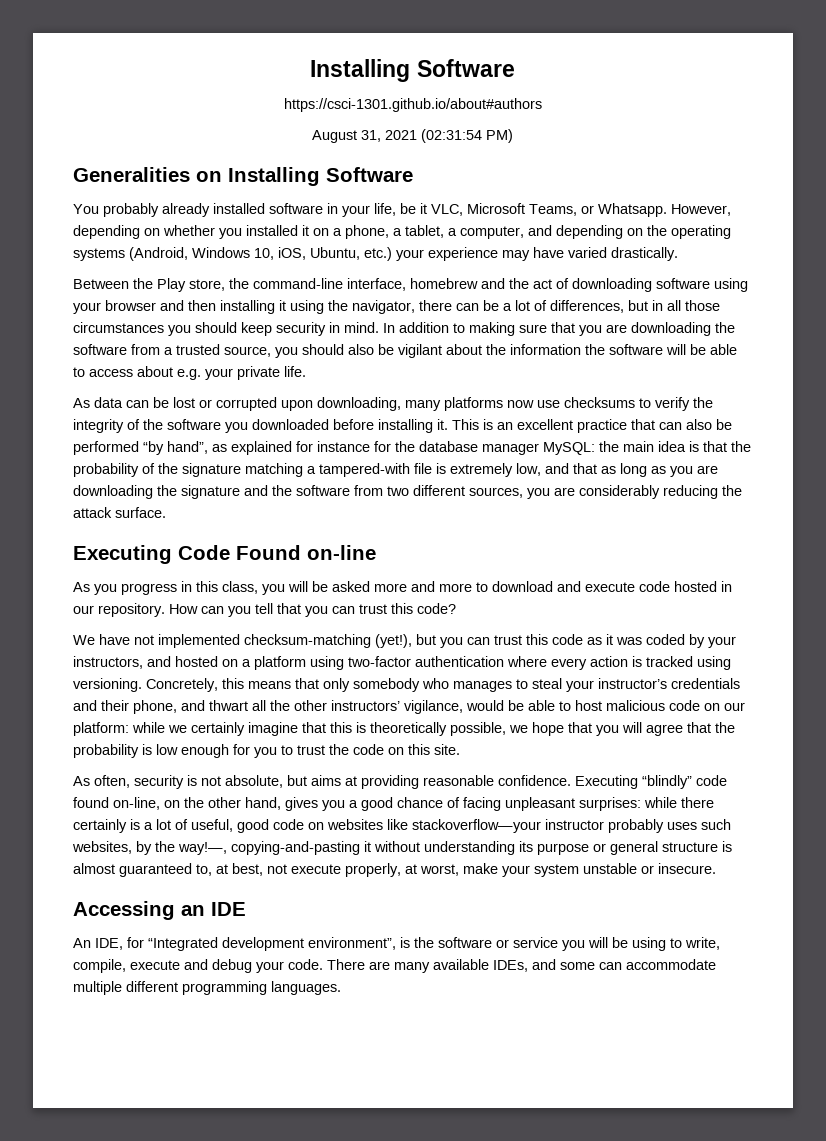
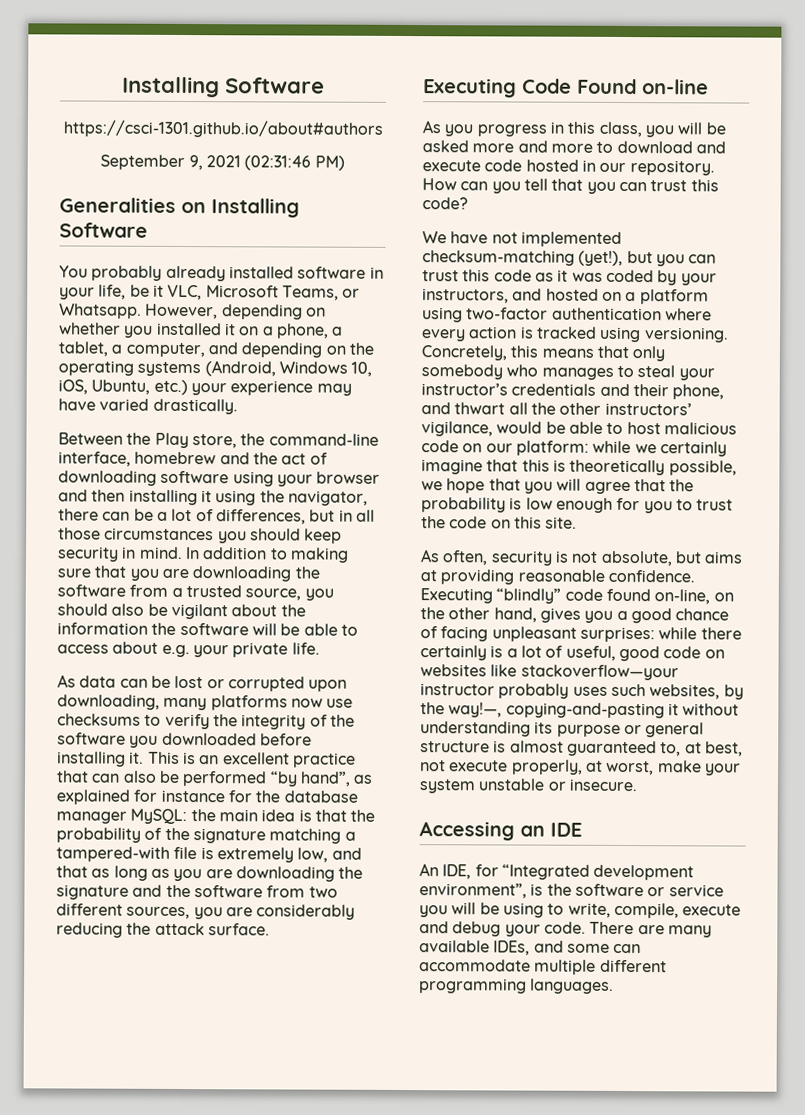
[312,129,482,143] August 31, 2021 (02:31:54 -> [100,154,312,171] September 9, 2021 (02:31:46

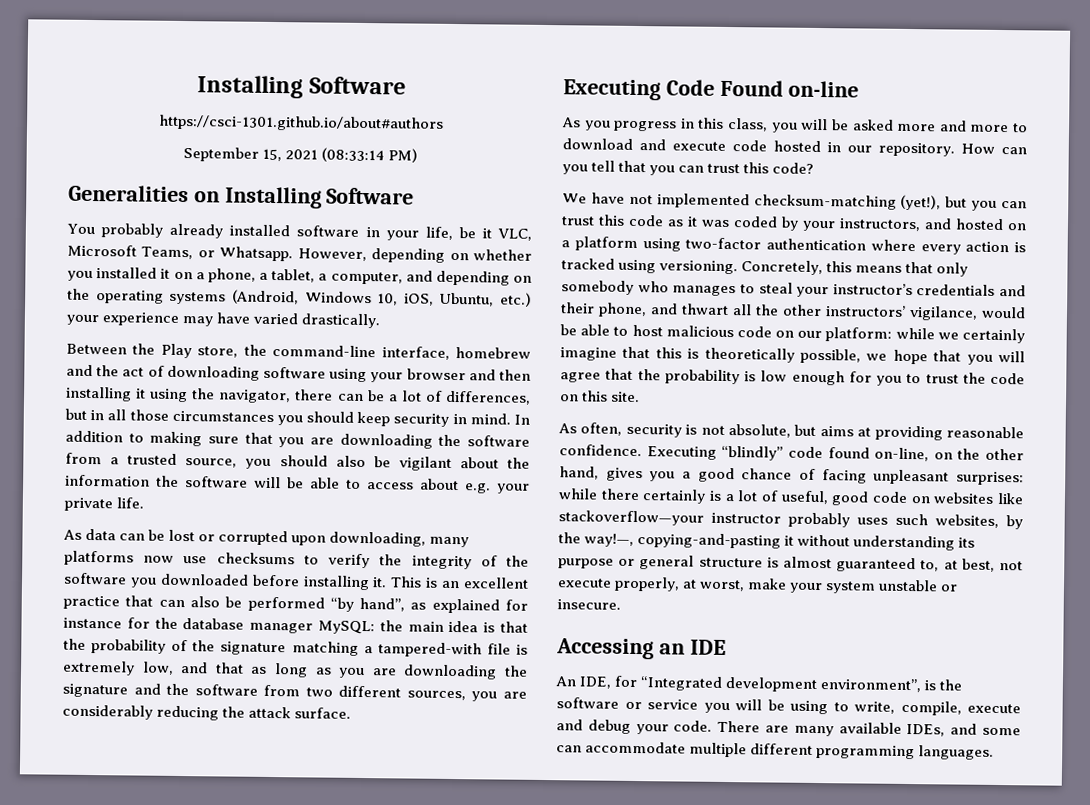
[188,155,312,171] 9, 2021 (02:31:46 -> [261,147,386,163] 15, 2021 (08:33:14

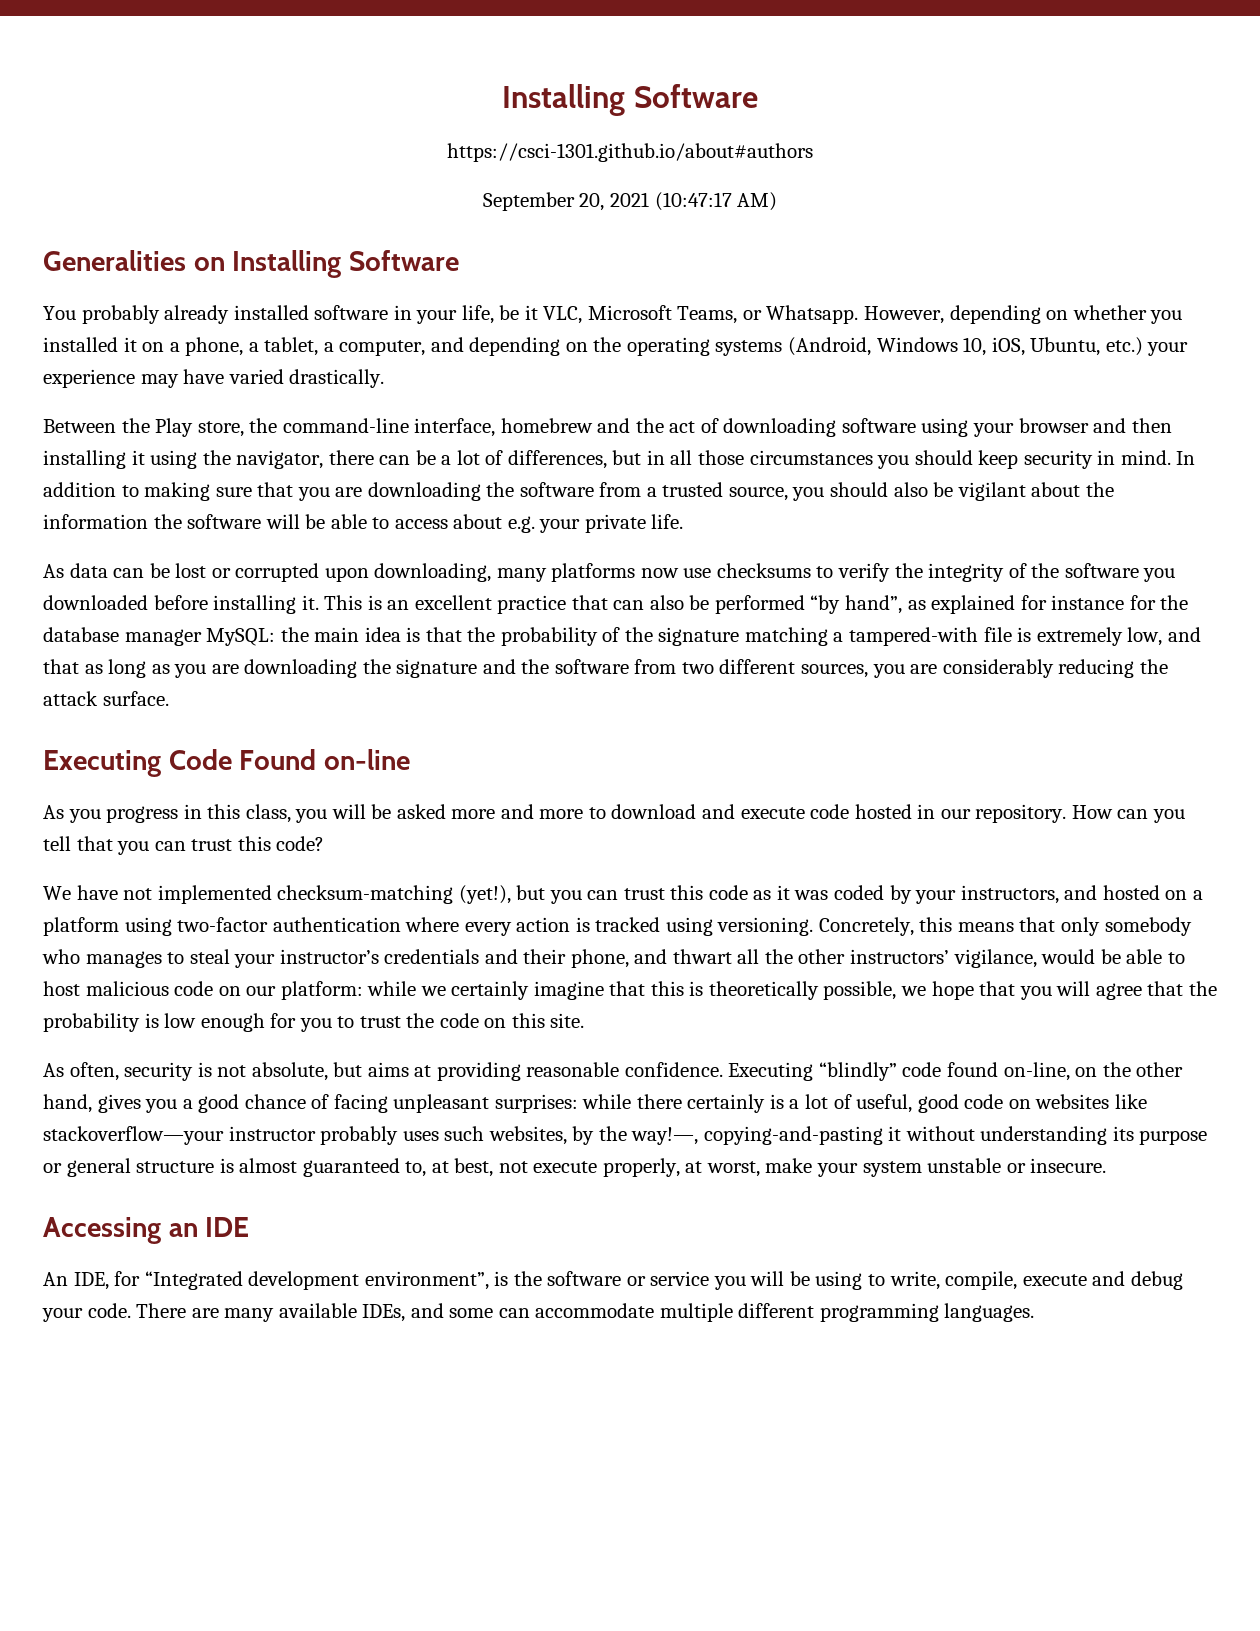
[261,147,419,163] 15, 2021 (08:33:14 PM) -> [579,192,778,211] 20, 2021 (10:47:17 AM)

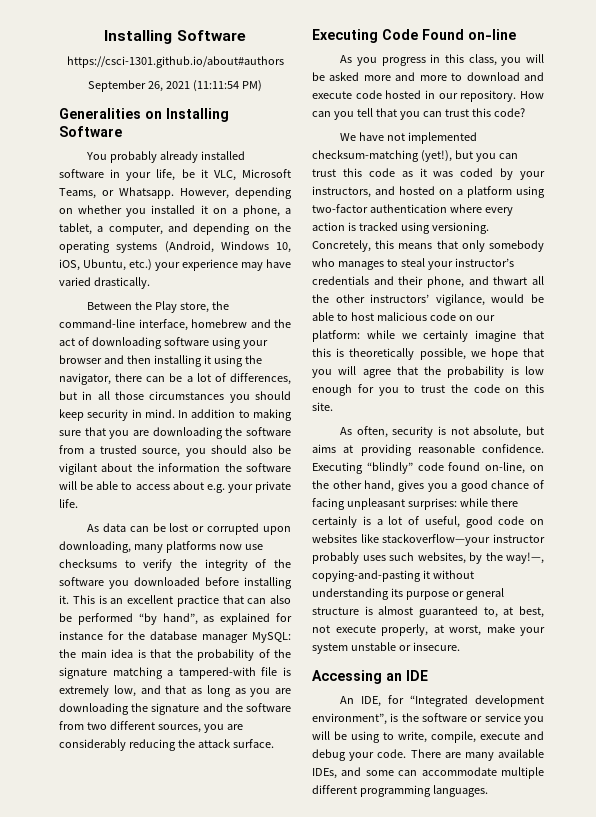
[579,192,778,211] 20, 2021 (10:47:17 AM) -> [148,80,262,92] 26, 2021 (11:11:54 PM)

